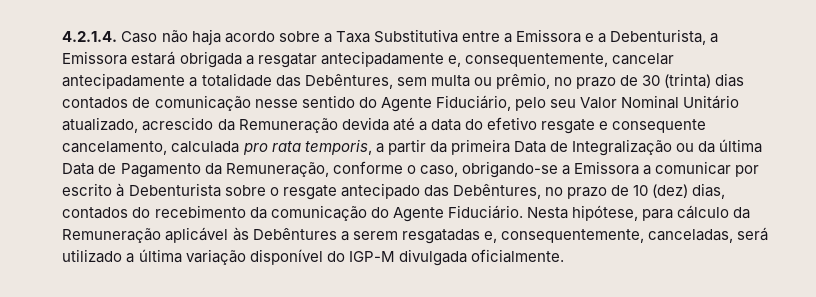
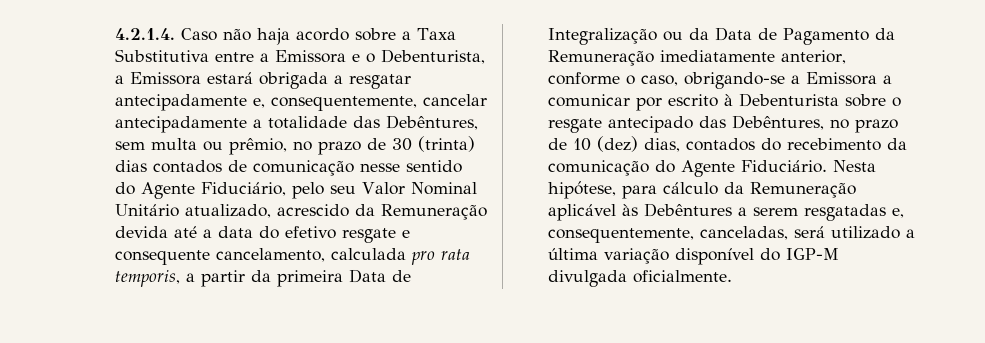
[598,33,607,43] a -> [366,53,376,63] o
[719,139,763,153] última -> (710, 34) none
[225,162,329,177] Remuneração, -> [548,50,847,66] Remuneração imediatamente anterior,

